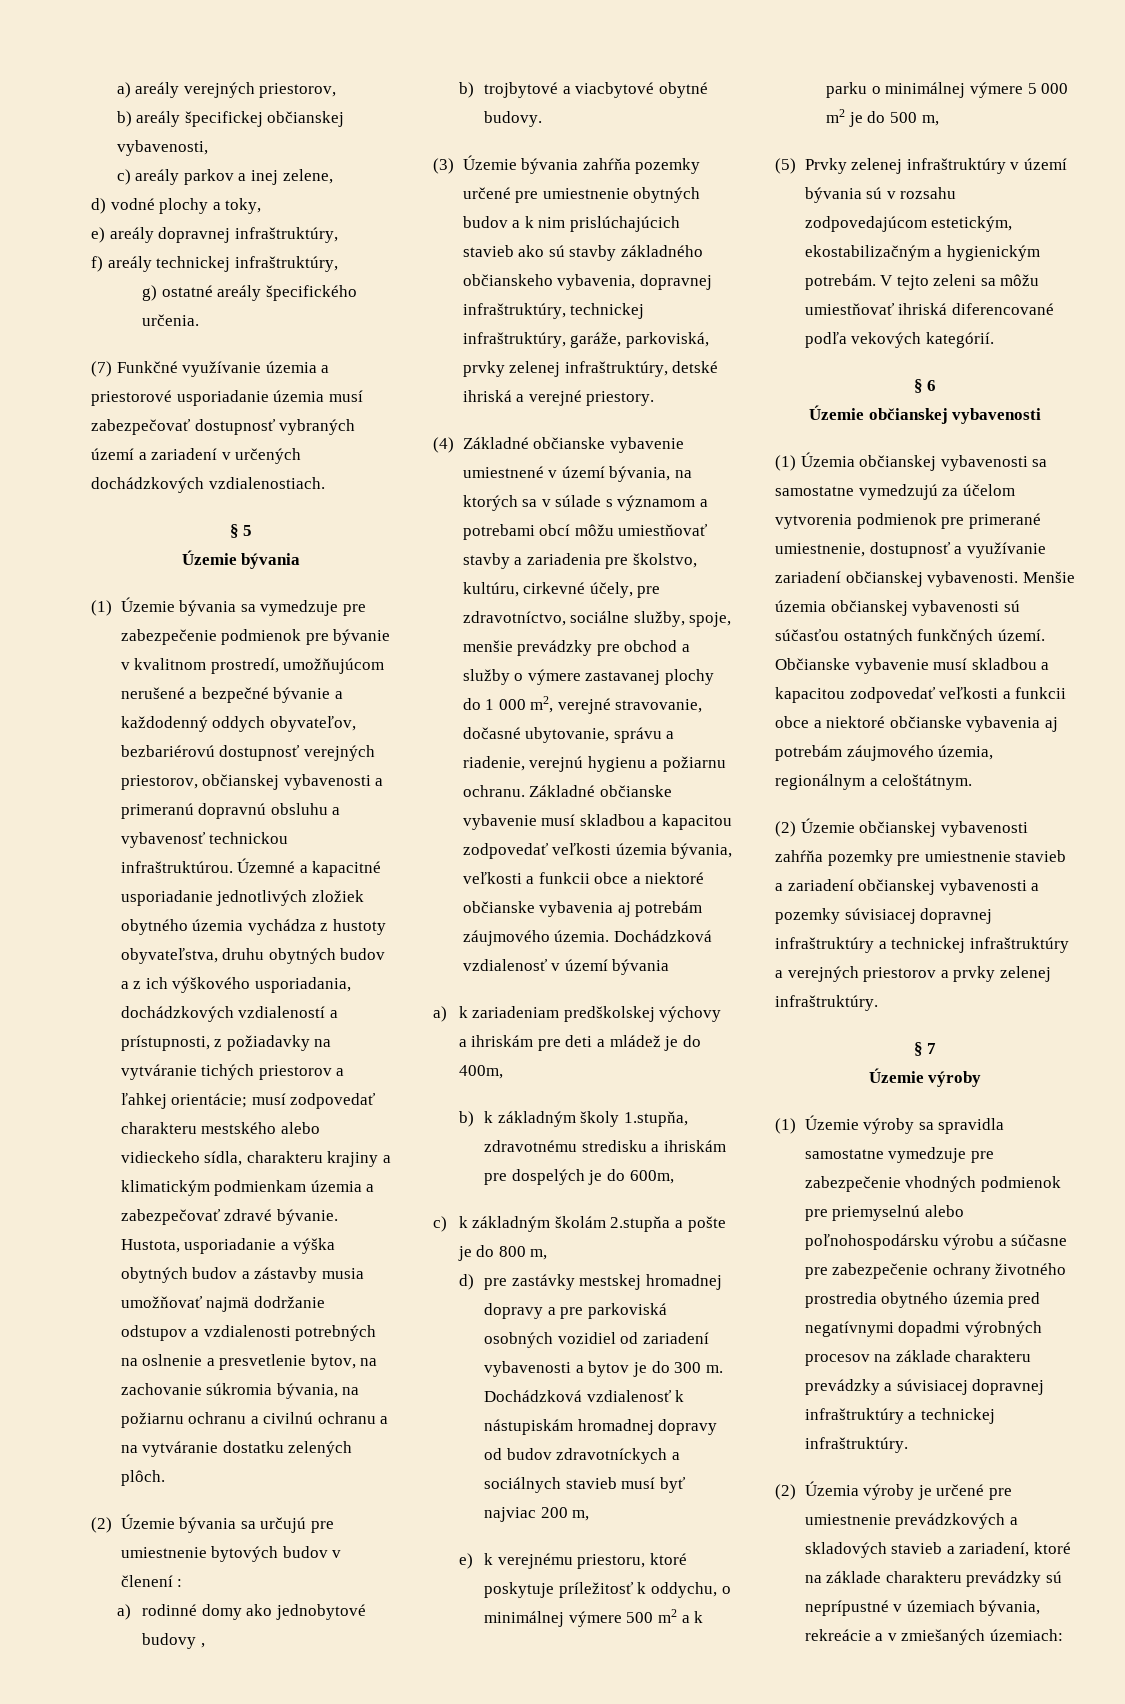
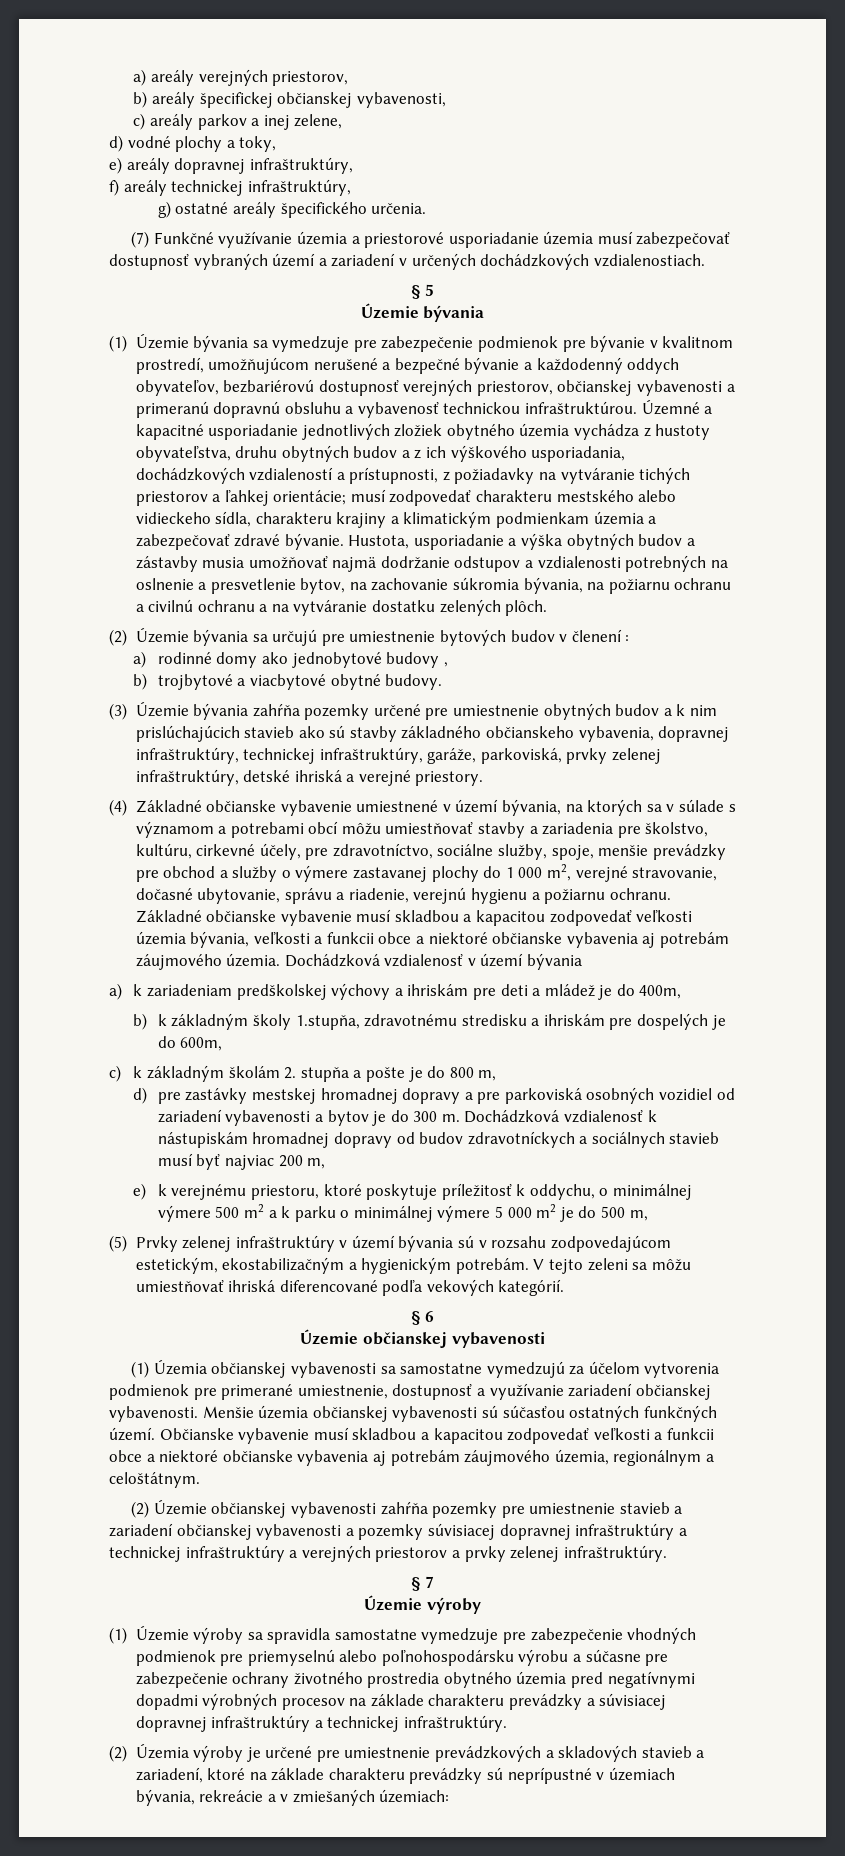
[610,1216,671,1232] 2.stupňa -> [284,1067,349,1082] 2. stupňa

